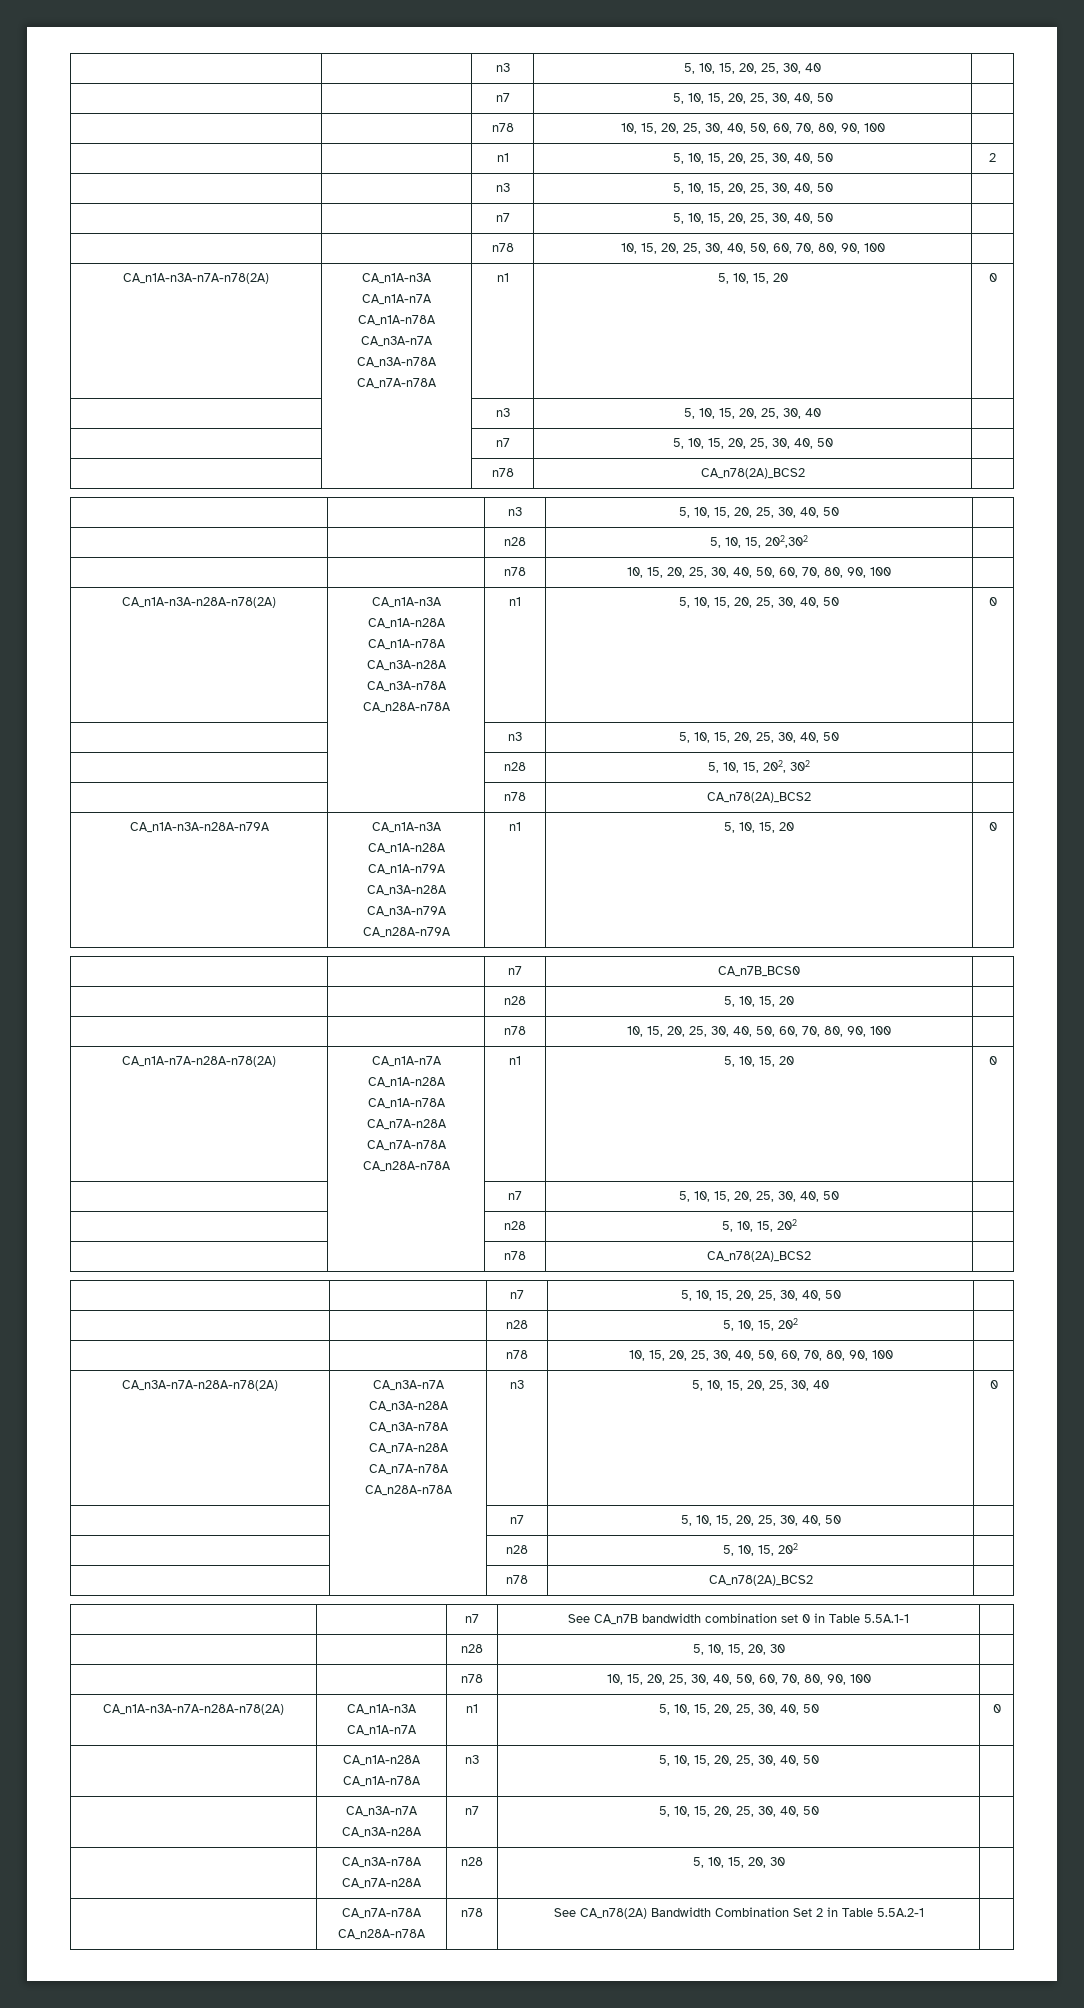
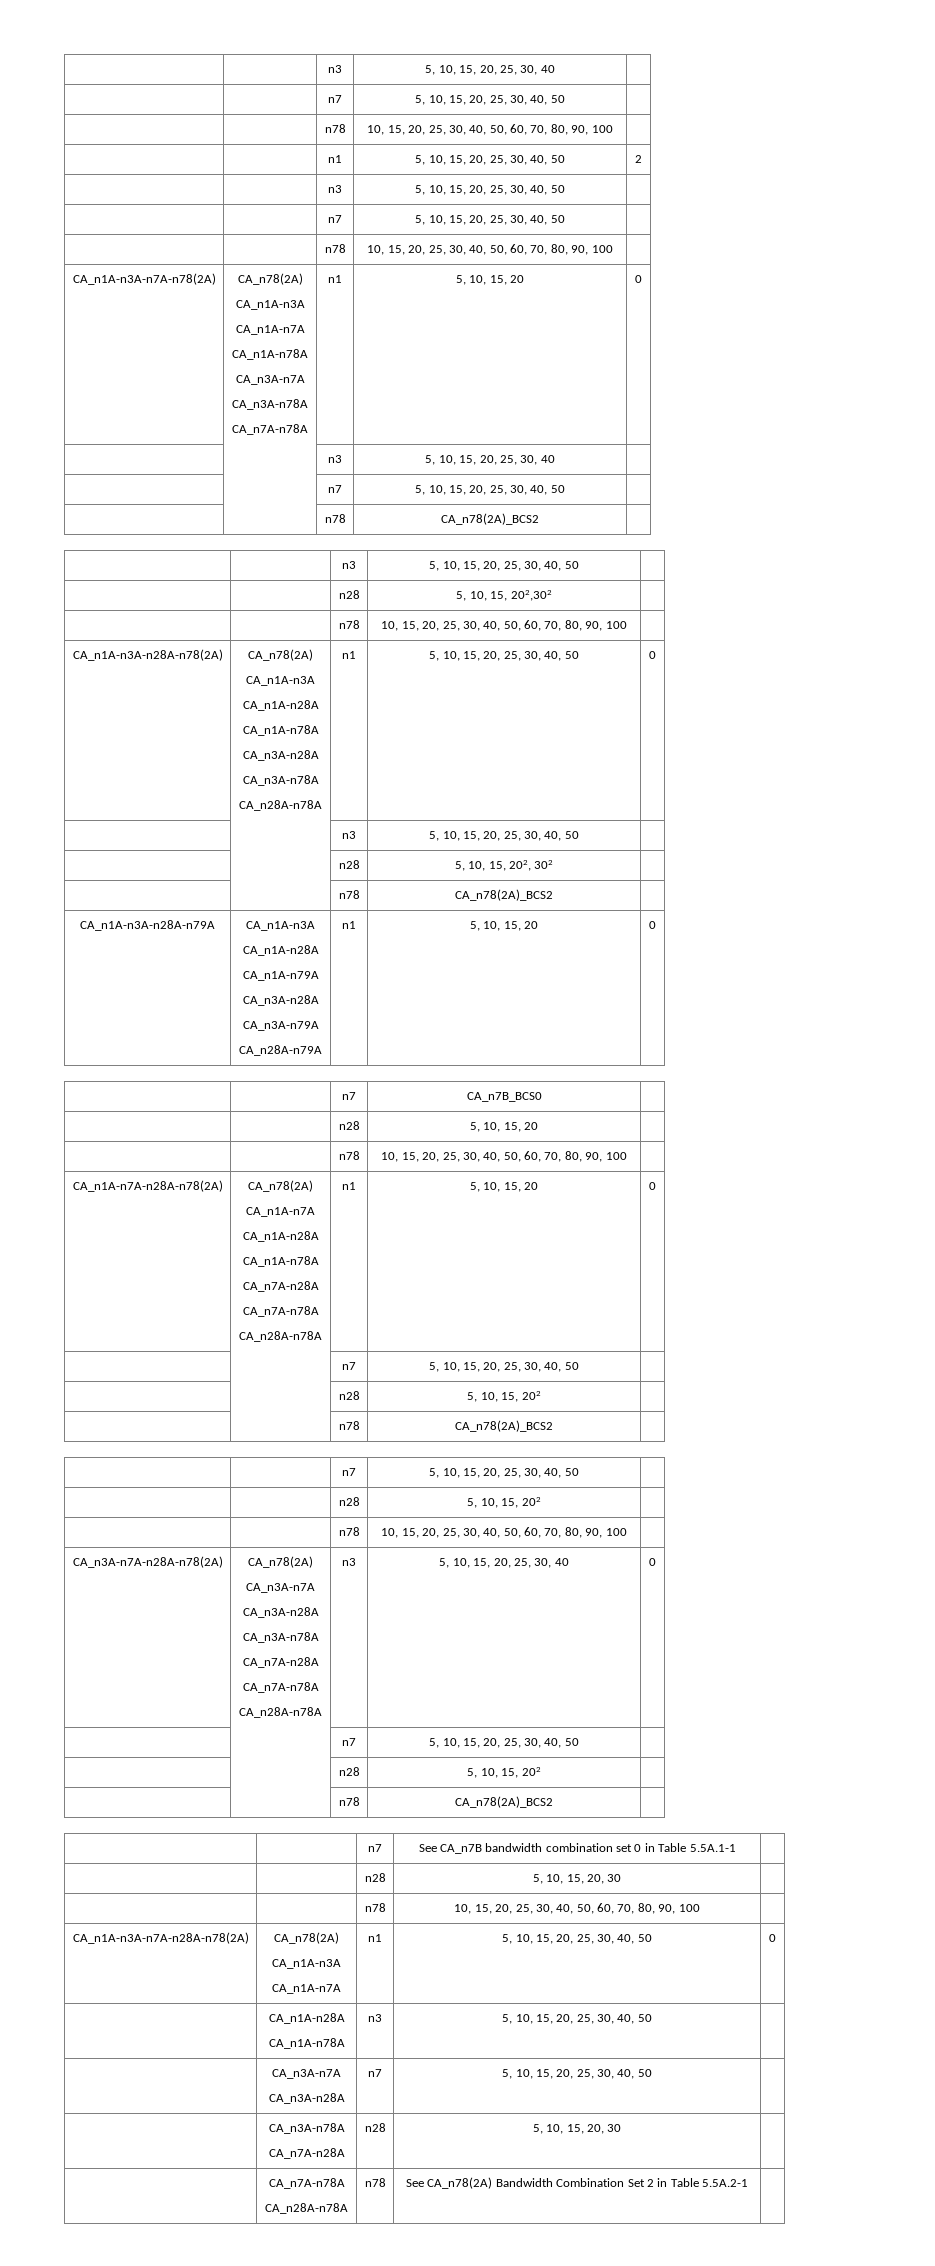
(269, 278) none -> [237,273,303,285] CA_n78(2A) //
(276, 602) none -> [248,649,313,661] CA_n78(2A) //
(276, 1061) none -> [248,1180,313,1192] CA_n78(2A) //
(278, 1385) none -> [248,1556,313,1568] CA_n78(2A) //
(284, 1709) none -> [274,1932,339,1944] CA_n78(2A) //

